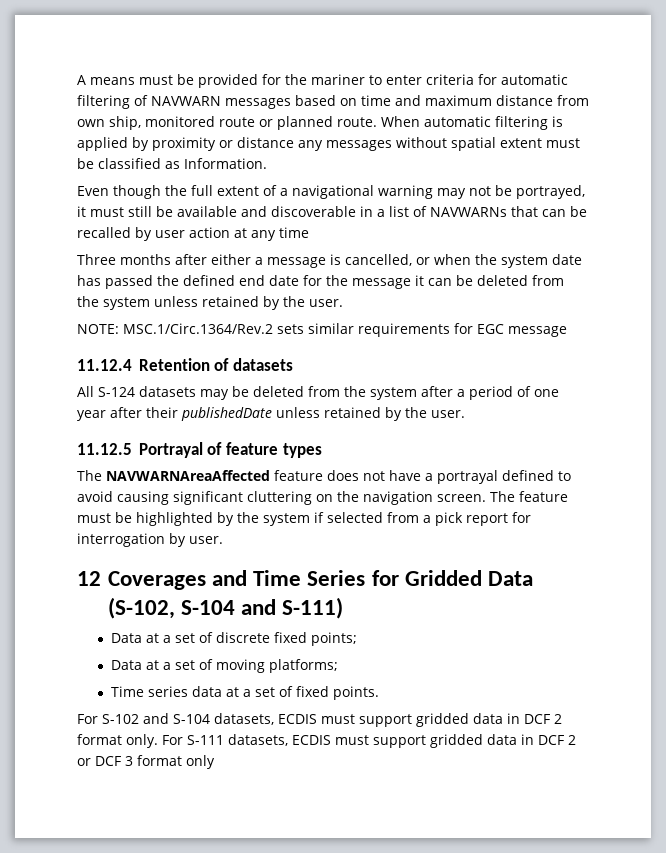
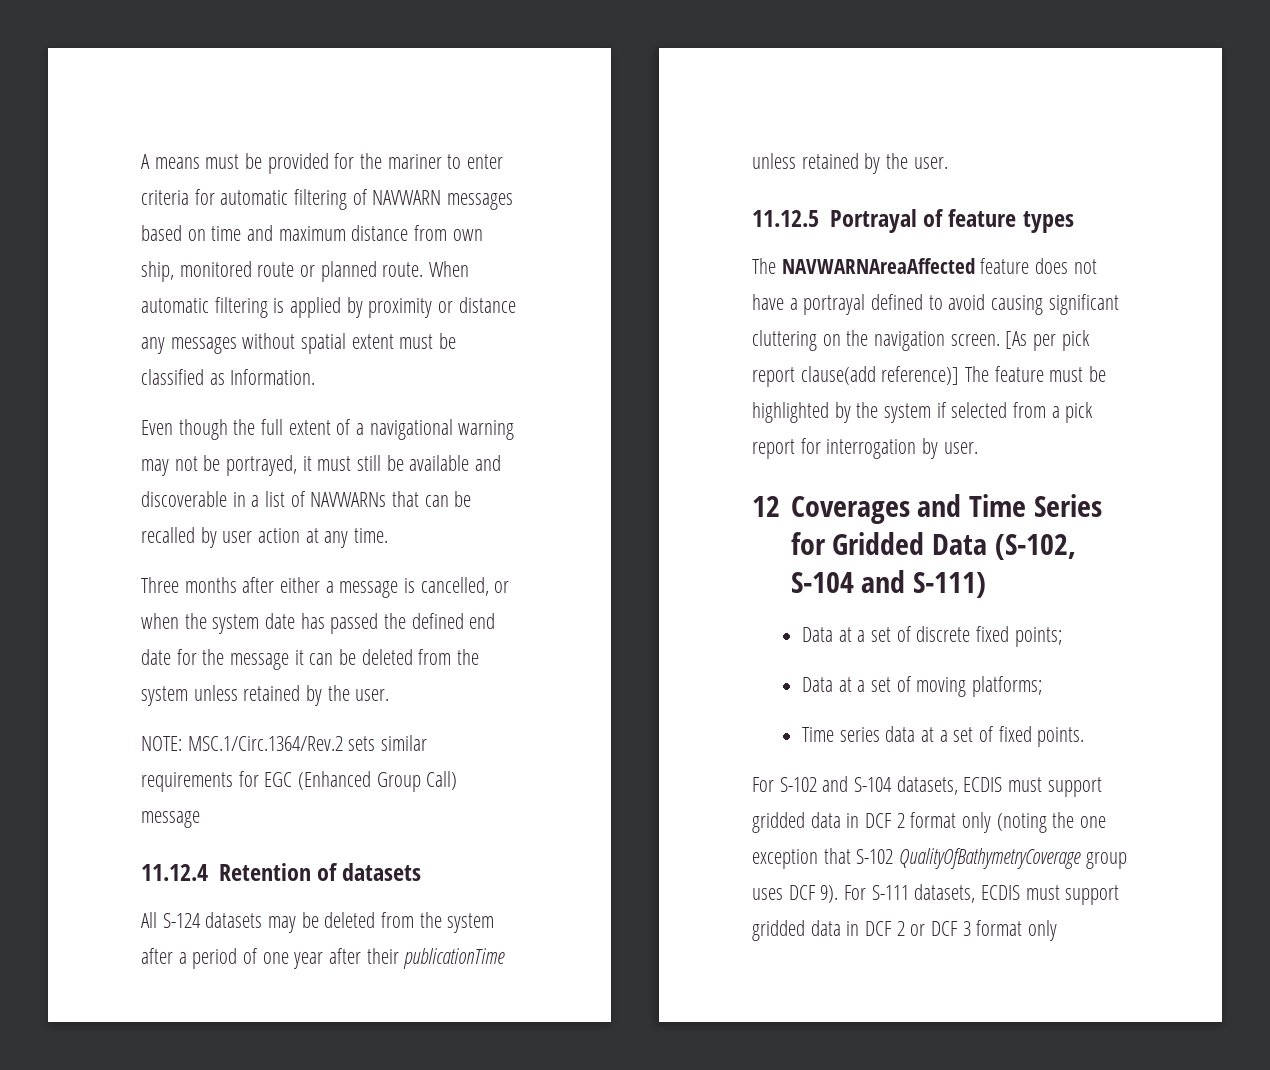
[279,227,309,238] time -> [354,528,389,543] time.
(504, 329) none -> [298,771,458,792] (Enhanced Group Call)
[181,407,272,421] publishedDate -> [403,948,506,969] publicationTime
(486, 498) none -> [1005,330,1090,351] [752,366,960,387] [As per pick report clause(add reference)]
[126,734,158,748] only. -> [962,812,1107,833] [752,848,1127,869] [752,885,839,903] only (noting the one exception that S-102 QualityOfBathymetryCoverage group uses DCF 9).

